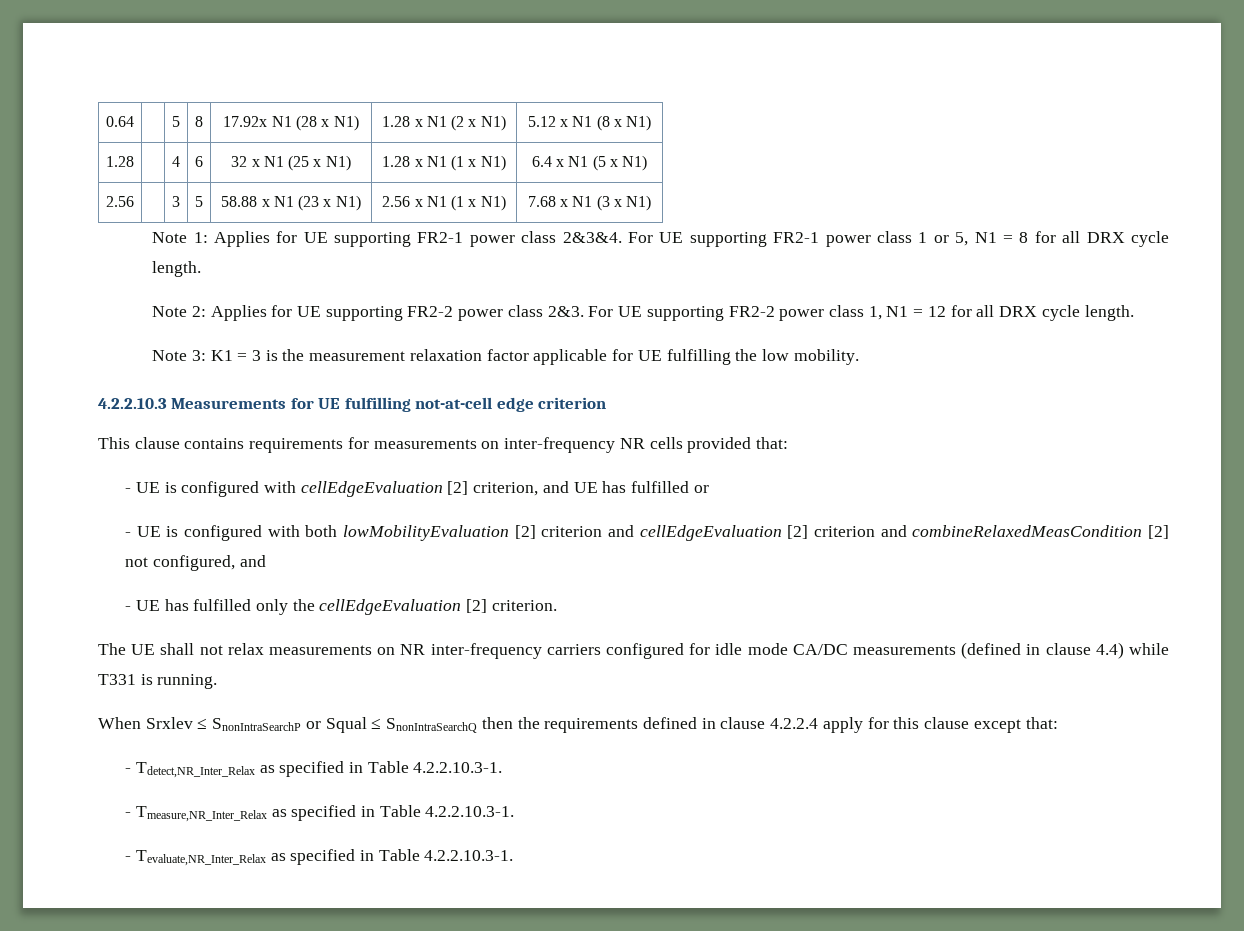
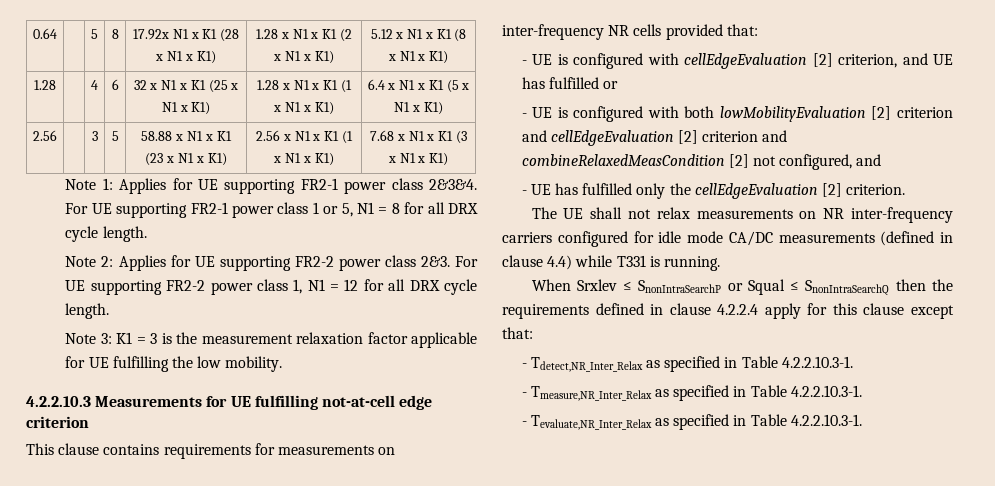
[296,115,359,131] [382,115,506,131] [527,115,652,131] (28 x N1) | 1.28 x N1 (2 x N1) | 5.12 x N1 (8 x N1) -> [190,29,240,42] [155,51,216,64] [256,29,352,42] [273,51,334,64] [370,29,467,42] [387,51,449,64] x K1 (28 x N1 x K1) | 1.28 x N1 x K1 (2 x N1 x K1) | 5.12 x N1 x K1 (8 x N1 x K1)
[288,155,351,171] [382,155,506,171] [531,155,648,171] (25 x N1) | 1.28 x N1 (1 x N1) | 6.4 x N1 (5 x N1) -> [179,80,239,93] [161,102,211,115] [257,80,352,93] [273,102,334,115] [367,79,470,93] [394,102,443,115] x K1 (25 x N1 x K1) | 1.28 x N1 x K1 (1 x N1 x K1) | 6.4 x N1 x K1 (5 x N1 x K1)
[298,195,361,211] [382,195,506,211] [527,195,652,211] (23 x N1) | 2.56 x N1 (1 x N1) | 7.68 x N1 (3 x N1) -> [204,131,232,141] [145,153,227,166] [256,130,353,144] [273,153,334,166] [370,130,467,144] [387,153,449,166] x K1 (23 x N1 x K1) | 2.56 x N1 x K1 (1 x N1 x K1) | 7.68 x N1 x K1 (3 x N1 x K1)

